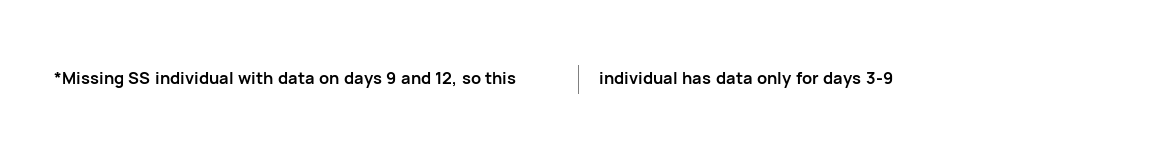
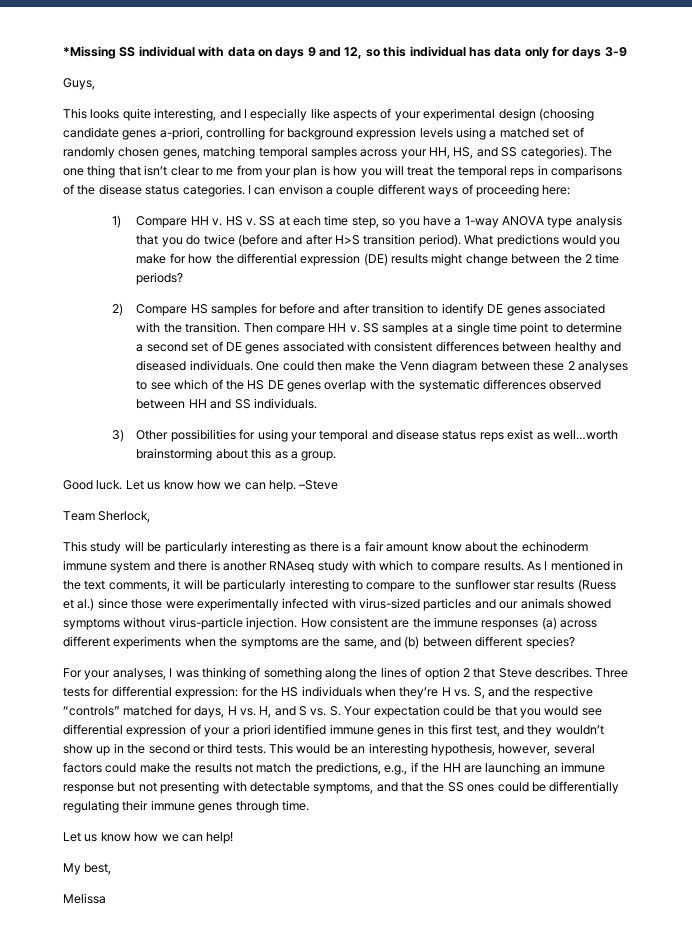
(893, 78) none -> [63,78,95,90] [63,108,594,121] [63,127,584,140] [63,146,612,159] [63,165,623,178] [63,184,571,197] [111,215,622,228] [136,234,621,247] [136,253,620,266] [136,272,184,285] [111,303,605,316] [136,322,623,335] [136,341,621,354] [136,360,628,373] [136,379,602,392] [136,398,317,409] [111,429,618,442] [136,448,337,461] [63,480,339,492] [63,511,151,523] [63,541,588,554] [63,560,623,573] [63,579,616,592] [63,598,611,611] [63,617,598,630] [63,636,575,649] [63,667,629,680] [63,686,593,699] [63,705,602,718] [63,724,604,737] [63,743,595,756] [63,762,605,775] [63,781,620,794] [63,800,309,813] [63,832,234,844] [63,863,112,875] [63,893,106,904] // Guys, // This looks quite interesting, and I especially like aspects of your experimental design (choosing candidate genes a-priori, controlling for background expression levels using a matched set of randomly chosen genes, matching temporal samples across your HH, HS, and SS categories). The one thing that isn’t clear to me from your plan is how you will treat the temporal reps in comparisons of the disease status categories. I can envison a couple different ways of proceeding here: // 1) Compare HH v. HS v. SS at each time step, so you have a 1-way ANOVA type analysis that you do twice (before and after H>S transition period). What predictions would you make for how the differential expression (DE) results might change between the 2 time periods? // 2) Compare HS samples for before and after transition to identify DE genes associated with the transition. Then compare HH v. SS samples at a single time point to determine a second set of DE genes associated with consistent differences between healthy and diseased individuals. One could then make the Venn diagram between these 2 analyses to see which of the HS DE genes overlap with the systematic differences observed between HH and SS individuals. // 3) Other possibilities for using your temporal and disease status reps exist as well…worth brainstorming about this as a group. // Good luck. Let us know how we can help. –Steve // Team Sherlock, // This study will be particularly interesting as there is a fair amount know about the echinoderm immune system and there is another RNAseq study with which to compare results. As I mentioned in the text comments, it will be particularly interesting to compare to the sunflower star results (Ruess et al.) since those were experimentally infected with virus-sized particles and our animals showed symptoms without virus-particle injection. How consistent are the immune responses (a) across different experiments when the symptoms are the same, and (b) between different species? // For your analyses, I was thinking of something along the lines of option 2 that Steve describes. Three tests for differential expression: for the HS individuals when they’re H vs. S, and the respective “controls” matched for days, H vs. H, and S vs. S. Your expectation could be that you would see differential expression of your a priori identified immune genes in this first test, and they wouldn’t show up in the second or third tests. This would be an interesting hypothesis, however, several factors could make the results not match the predictions, e.g., if the HH are launching an immune response but not presenting with detectable symptoms, and that the SS ones could be differentially regulating their immune genes through time. // Let us know how we can help! // My best, // Melissa

